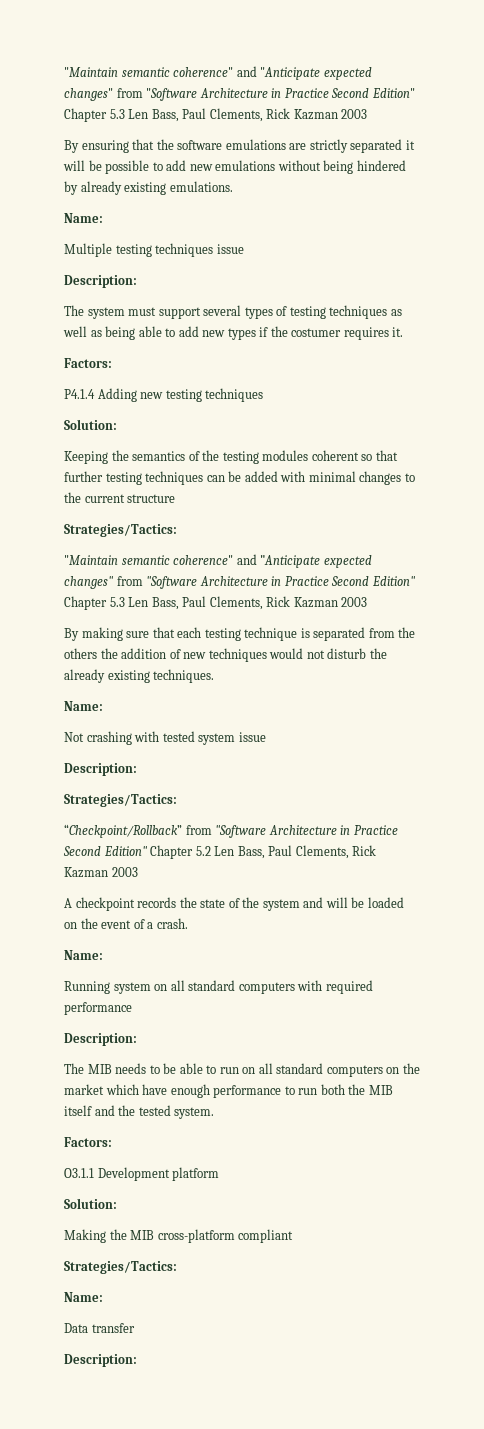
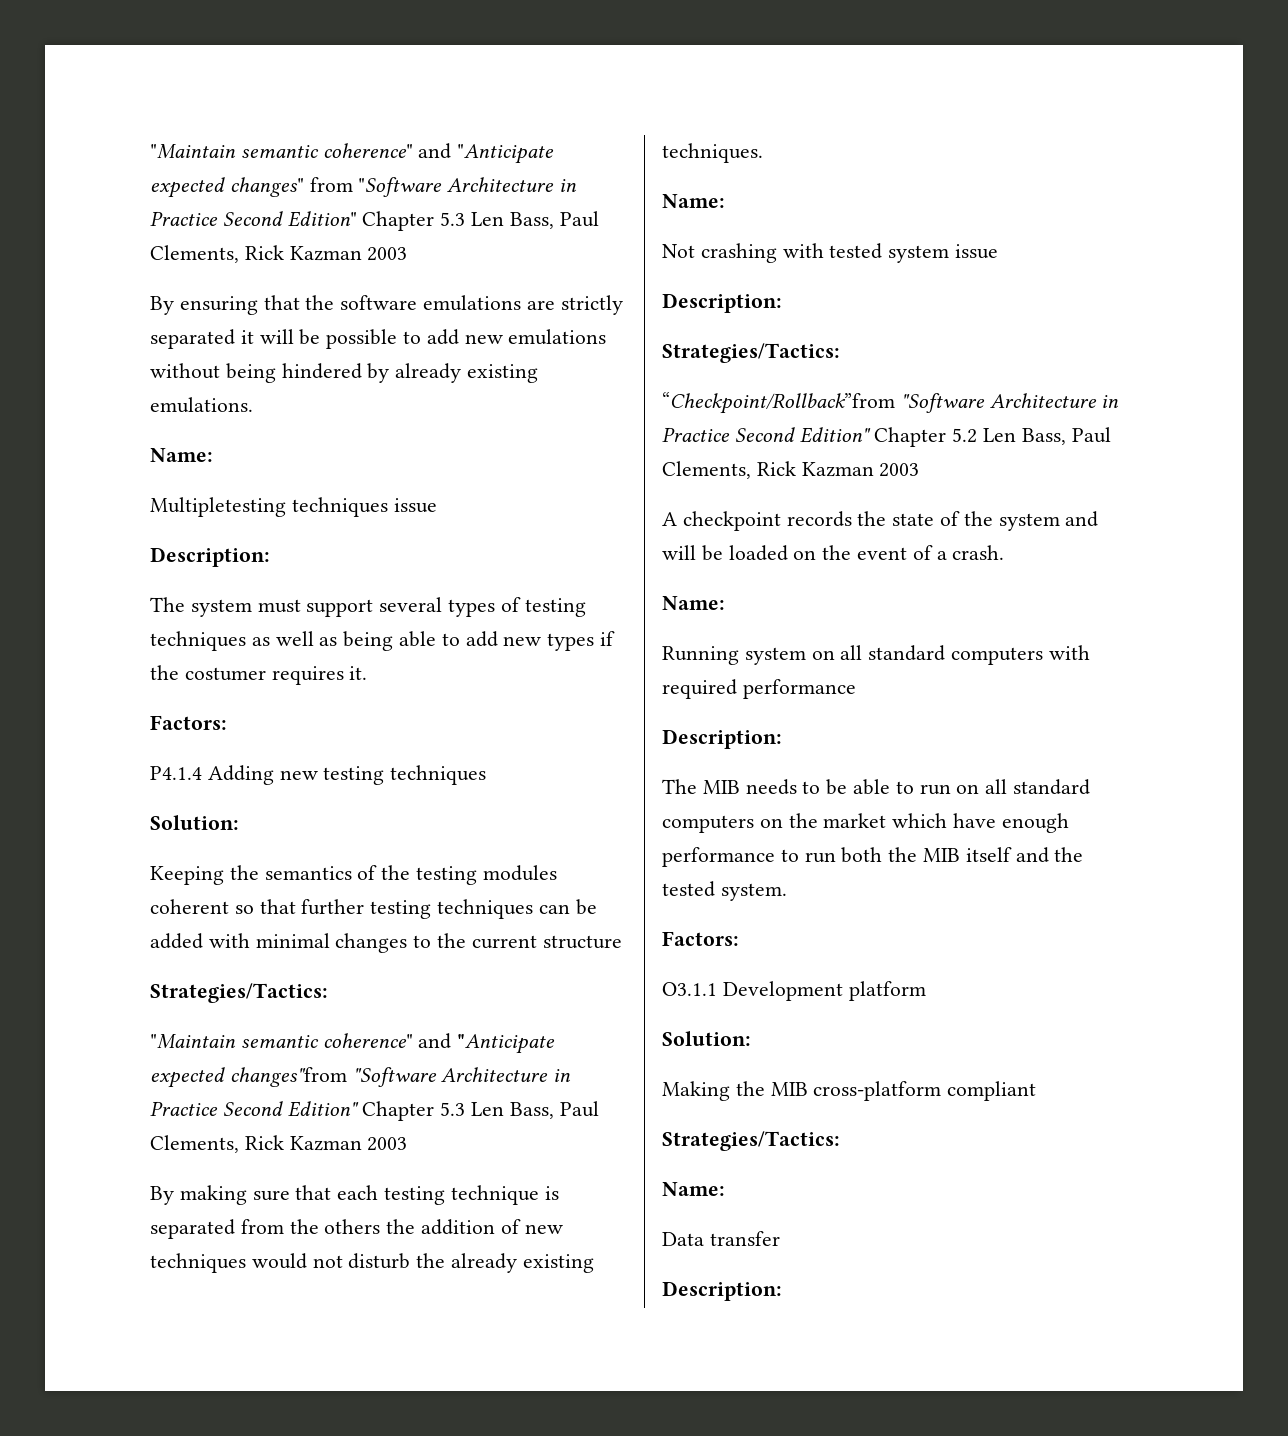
[64,243,152,257] Multiple testing -> [150,497,286,517] Multipletesting
[64,576,143,589] changes" from -> [229,1067,347,1087] changes"from
[64,824,212,838] “Checkpoint/Rollback” from -> [662,392,895,414] “Checkpoint/Rollback”from

